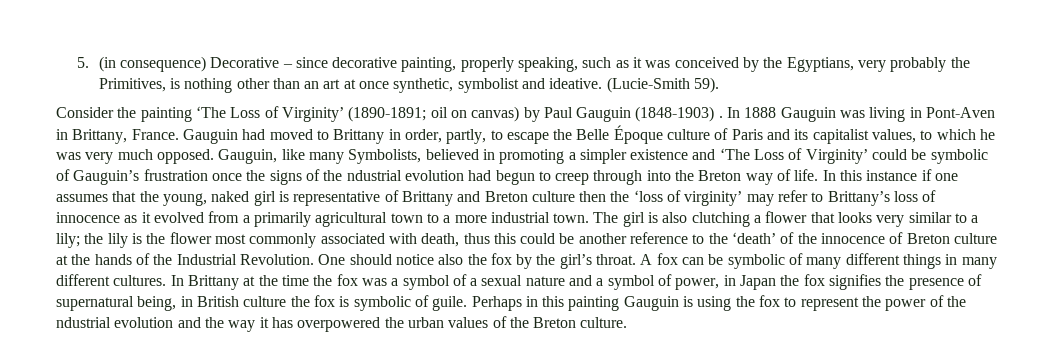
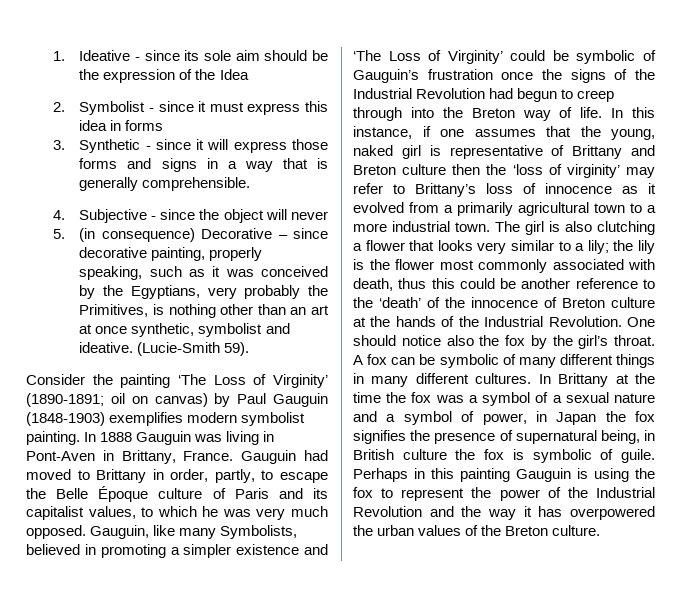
(77, 62) none -> [52,50,329,61] [79,69,249,83] [52,101,329,115] [79,120,164,131] [52,139,329,153] [79,158,328,172] [79,177,251,191] [52,209,328,223] 1. Ideative - since its sole aim should be the expression of the Idea // 2. Symbolist - since it must express this idea in forms // 3. Synthetic - since it will express those forms and signs in a way that is generally comprehensible. // 4. Subjective - since the object will never //
[718,116,723,118] . -> [109,412,306,426] [26,431,80,445] exemplifies modern symbolist painting.
[346,170,464,181] ndustrial evolution -> [353,88,486,99] Industrial Revolution
[866,170,918,181] instance -> [353,126,412,139] instance,
[56,317,174,328] ndustrial evolution -> [596,487,655,498] [353,506,422,517] Industrial Revolution

